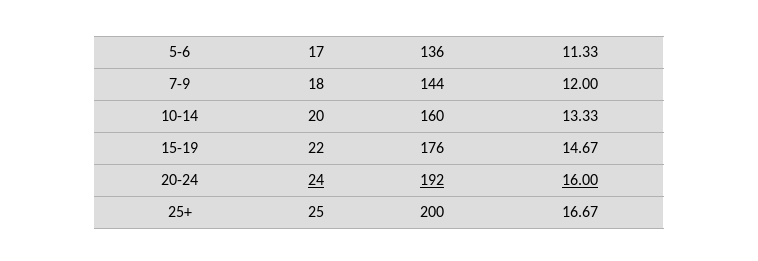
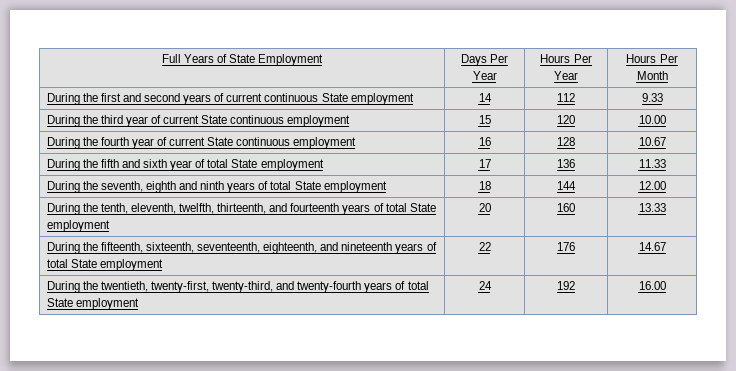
[169,46,190,57] [308,46,324,57] [419,46,444,57] [561,46,598,57] [169,78,190,89] [308,78,324,89] [419,78,444,89] [561,78,598,89] [161,110,198,121] [308,110,324,121] [419,110,444,121] [561,110,598,121] [161,142,198,153] [308,142,324,153] [419,142,444,153] [561,142,598,153] [161,174,198,185] 5-6 | 17 | 136 | 11.33 // 7-9 | 18 | 144 | 12.00 // 10-14 | 20 | 160 | 13.33 // 15-19 | 22 | 176 | 14.67 // 20-24 -> [161,54,324,66] [460,54,509,66] [472,71,497,80] [540,54,592,63] [554,71,578,80] [626,54,678,63] [636,71,668,80] [46,93,414,105] [478,93,492,102] [557,93,575,102] [641,93,663,102] [46,115,351,127] [478,115,491,124] [557,115,575,124] [638,115,666,124] [46,137,357,149] [478,137,491,146] [557,137,575,146] [638,137,666,146] [46,159,324,171] [478,159,491,168] [557,159,575,168] [638,159,666,168] [46,181,387,193] [478,181,491,190] [557,181,576,190] [638,181,666,190] [46,203,436,215] [46,220,110,232] [478,203,491,212] [557,203,575,212] [638,203,666,212] [46,242,437,254] [46,259,163,271] [478,242,491,251] [557,242,575,251] [638,242,666,251] [46,281,429,293] [46,298,139,310] Full Years of State Employment | Days Per Year | Hours Per Year | Hours Per Month // During the first and second years of current continuous State employment | 14 | 112 | 9.33 // During the third year of current State continuous employment | 15 | 120 | 10.00 // During the fourth year of current State continuous employment | 16 | 128 | 10.67 // During the fifth and sixth year of total State employment | 17 | 136 | 11.33 // During the seventh, eighth and ninth years of total State employment | 18 | 144 | 12.00 // During the tenth, eleventh, twelfth, thirteenth, and fourteenth years of total State employment | 20 | 160 | 13.33 // During the fifteenth, sixteenth, seventeenth, eighteenth, and nineteenth years of total State employment | 22 | 176 | 14.67 // During the twentieth, twenty-first, twenty-third, and twenty-fourth years of total State employment
[167,206,192,217] [308,206,324,217] [419,206,444,217] [561,206,598,217] // 25+ | 25 | 200 | 16.67 -> (666, 285) none

